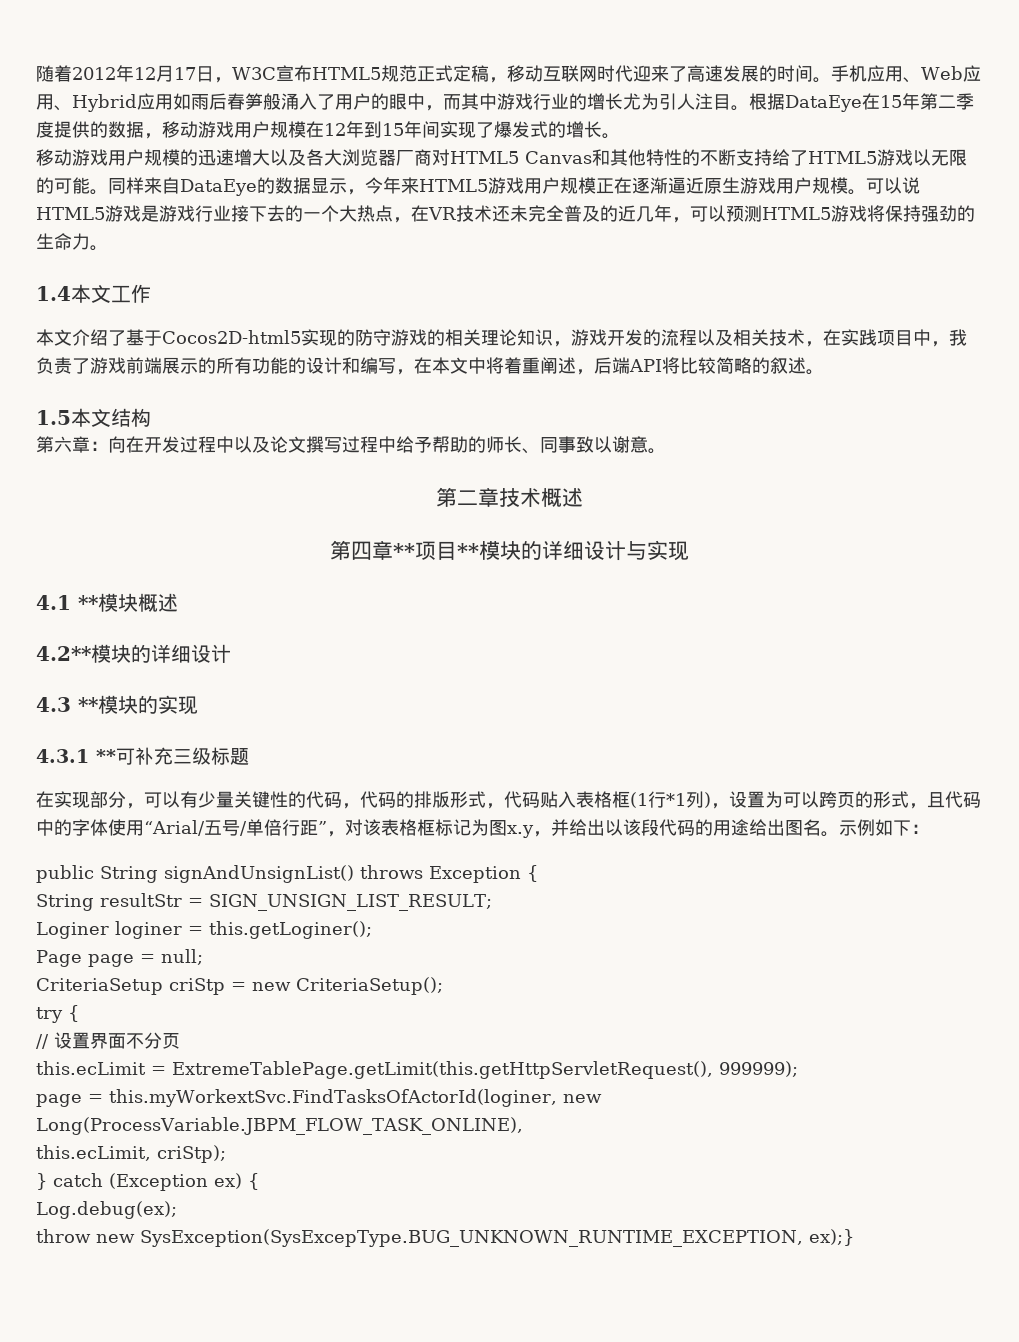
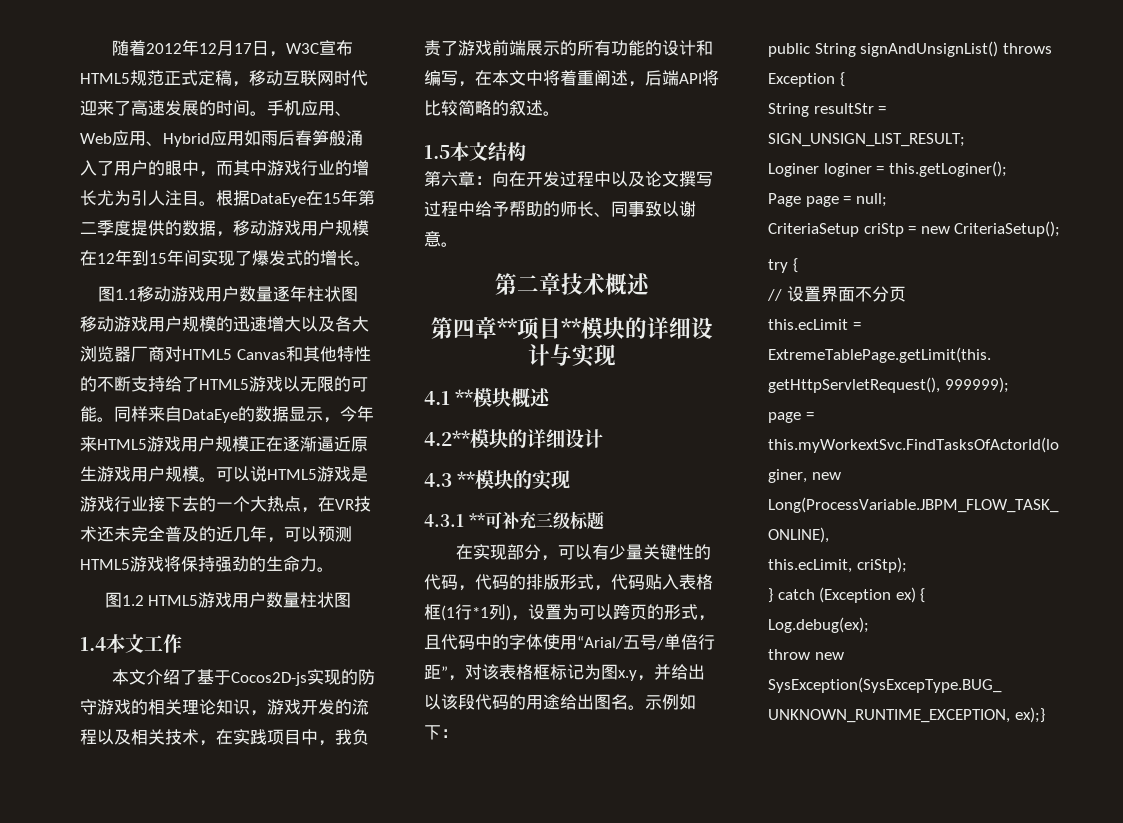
(620, 136) none -> [98,285,358,302] // 图1.1移动游戏用户数量逐年柱状图
(108, 248) none -> [104,592,352,608] // 图1.2 HTML5游戏用户数量柱状图
[162,330,301,344] Cocos2D-html5 -> [231,672,308,686] Cocos2D-js

